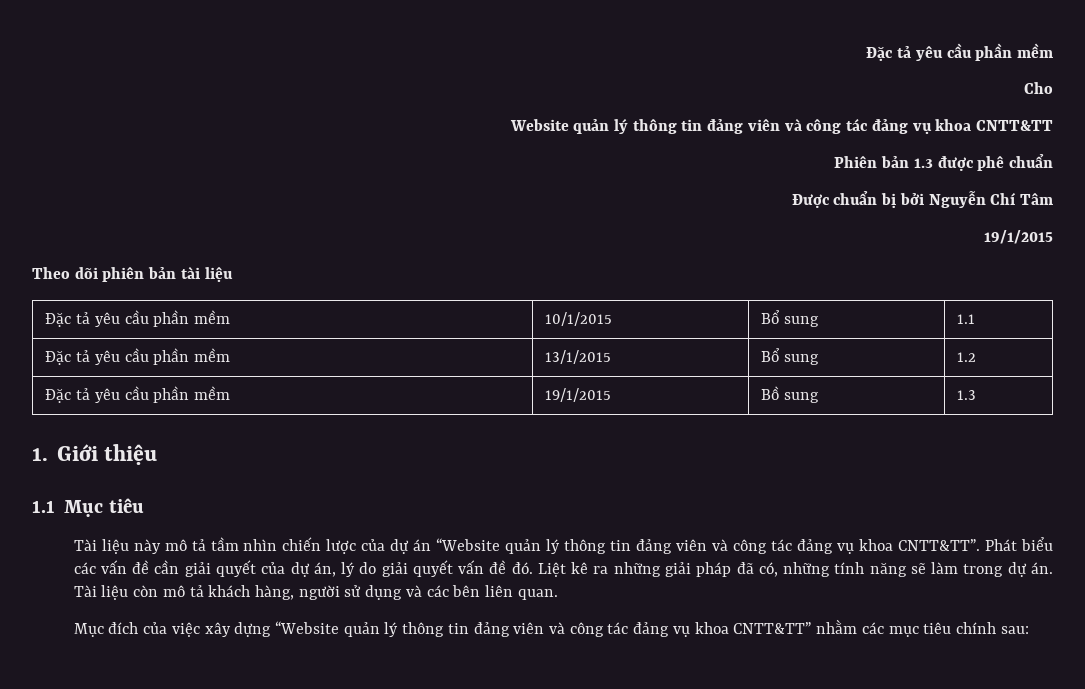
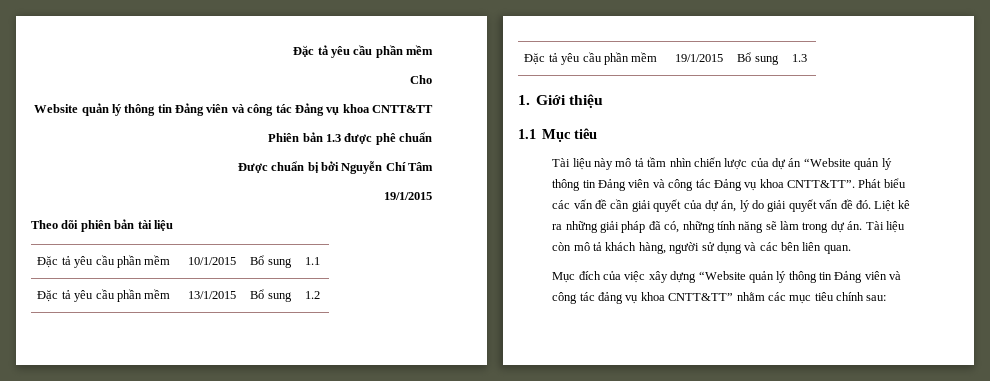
[707,118,908,134] đảng viên và công tác đảng -> [175,103,324,116] Đảng viên và công tác Đảng
[761,386,780,400] Bồ -> [737,52,752,62] Bổ
[636,539,834,554] đảng viên và công tác đảng -> [598,179,742,191] Đảng viên và công tác Đảng
[473,622,510,637] đảng -> [834,271,863,283] Đảng

